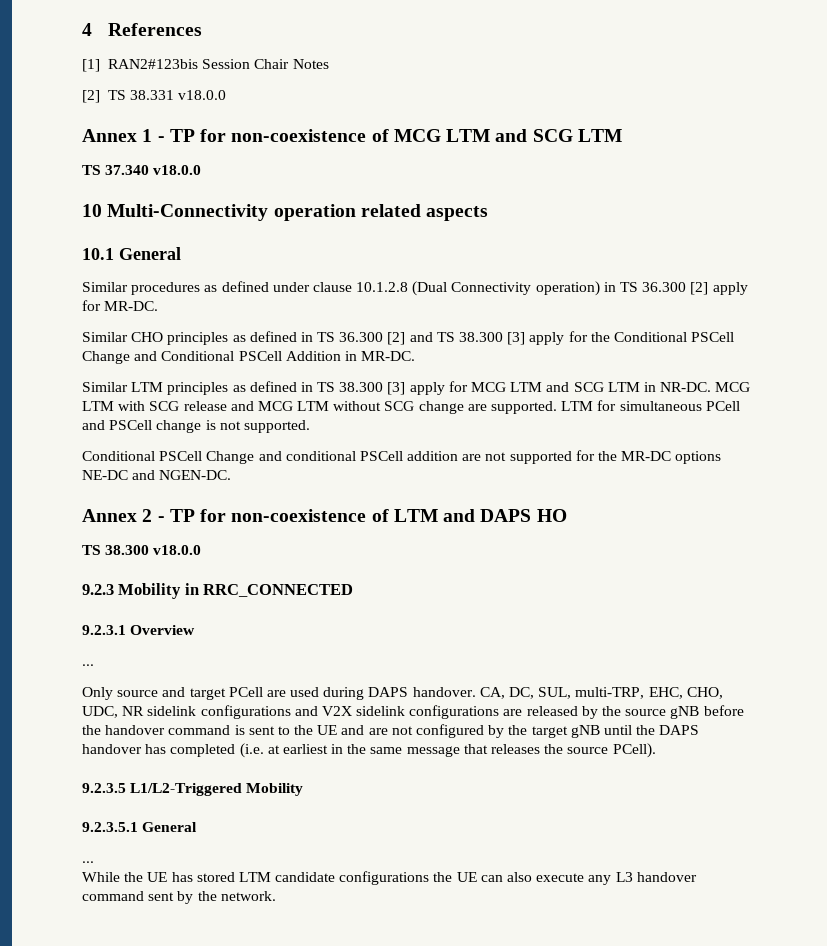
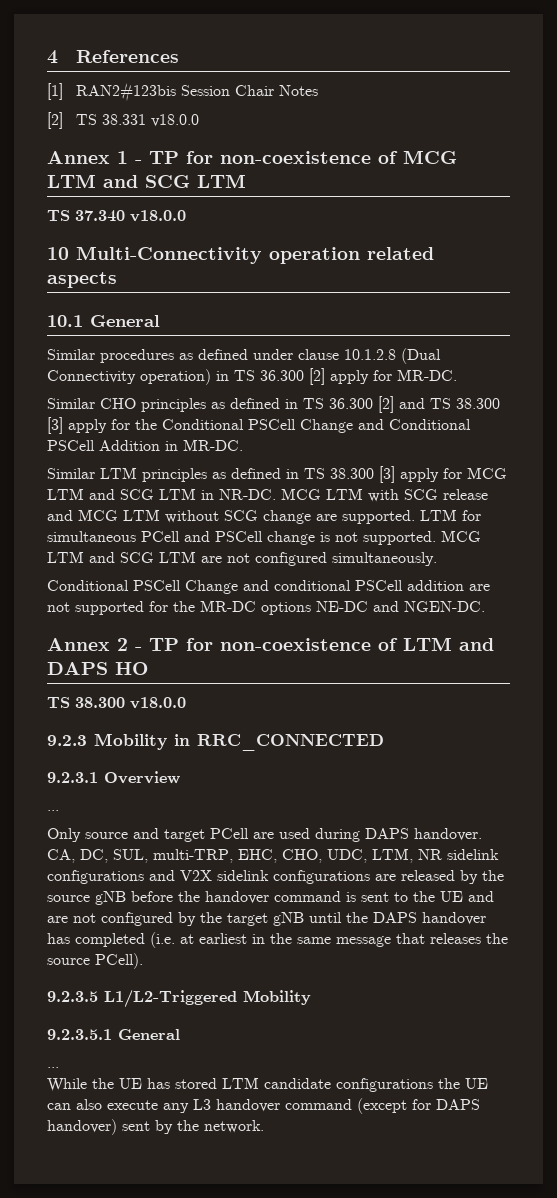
(310, 426) none -> [441,530,481,542] [47,551,437,566] MCG LTM and SCG LTM are not configured simultaneously.
(118, 712) none -> [372,848,413,863] LTM,
(144, 896) none -> [357,1098,480,1114] [47,1119,117,1135] (except for DAPS handover)

